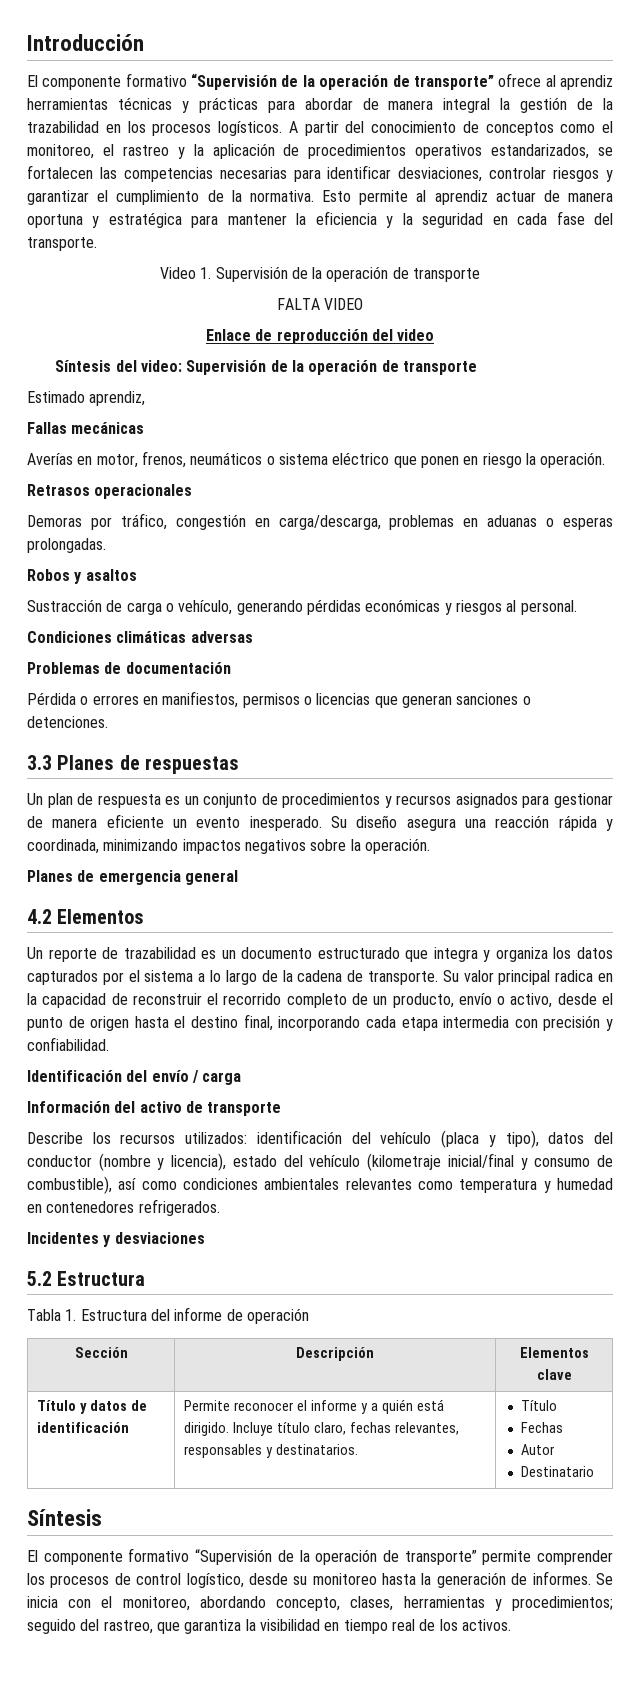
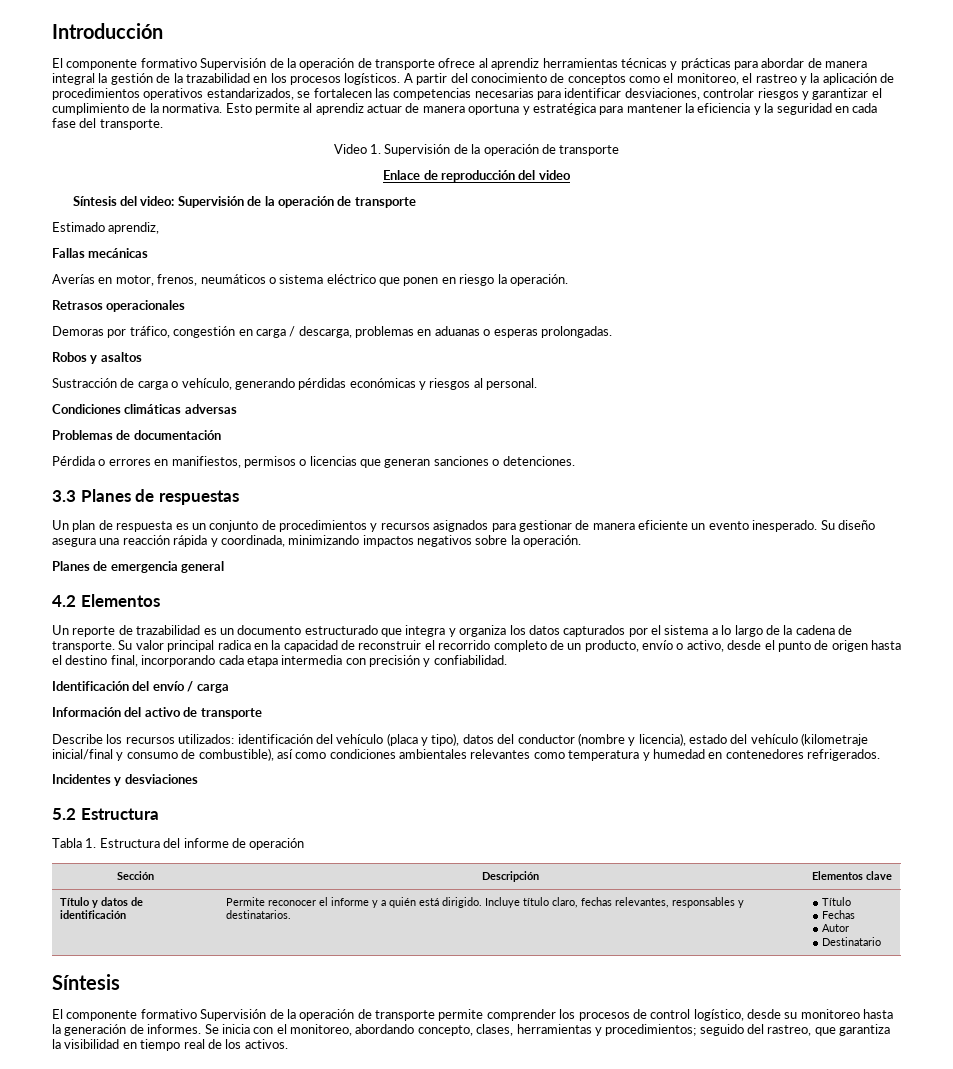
[191,73,494,90] “Supervisión de la operación de transporte” -> [200,58,435,70] Supervisión de la operación de transporte
[276,298,364,310] // FALTA VIDEO -> (620, 150) none
[278,515,381,530] carga/descarga, -> [255,326,352,338] carga / descarga,
[195,1549,477,1565] “Supervisión de la operación de transporte” -> [200,1009,435,1021] Supervisión de la operación de transporte

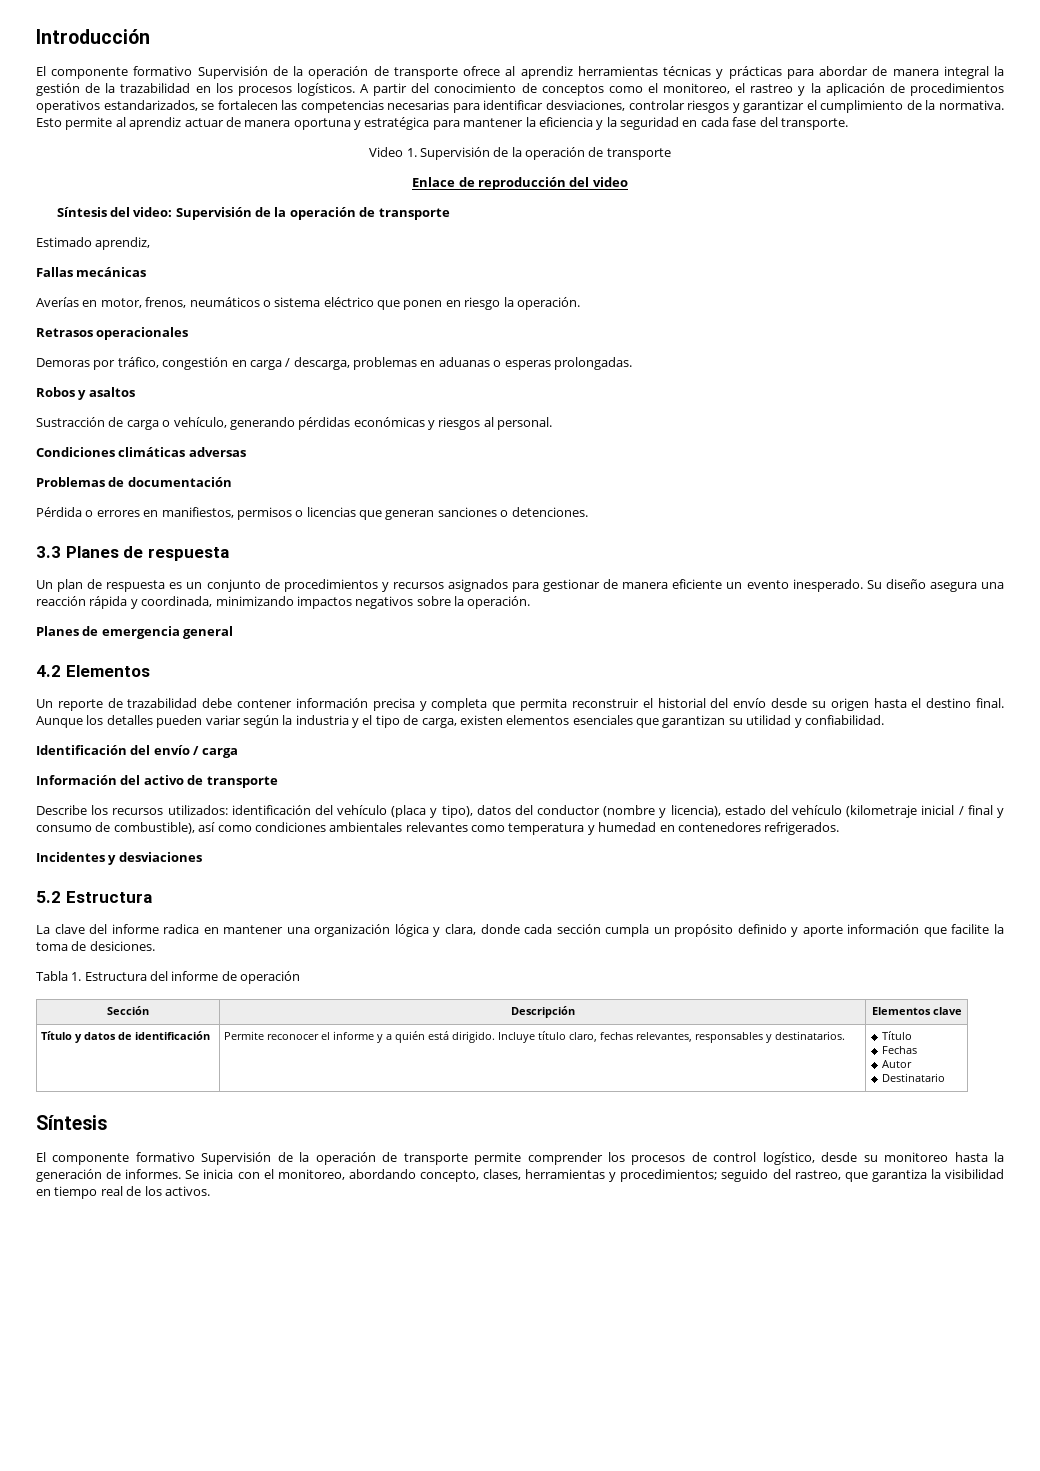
[158,490,239,505] respuestas -> [147,547,229,561] respuesta
[203,625,852,637] [52,640,901,652] [52,655,420,667] es un documento estructurado que integra y organiza los datos capturados por el sistema a lo largo de la cadena de transporte. Su valor principal radica en la capacidad de reconstruir el recorrido completo de un producto, envío o activo, desde el punto de origen hasta el destino final, incorporando cada etapa intermedia con precisión -> [202,698,1005,711] [36,715,792,728] debe contener información precisa y completa que permita reconstruir el historial del envío desde su origen hasta el destino final. Aunque los detalles pueden variar según la industria y el tipo de carga, existen elementos esenciales que garantizan su utilidad
[52,749,113,760] inicial/final -> [921,805,993,815] inicial / final
(159, 814) none -> [36,924,1004,937] [36,941,155,951] // La clave del informe radica en mantener una organización lógica y clara, donde cada sección cumpla un propósito definido y aporte información que facilite la toma de desiciones.

